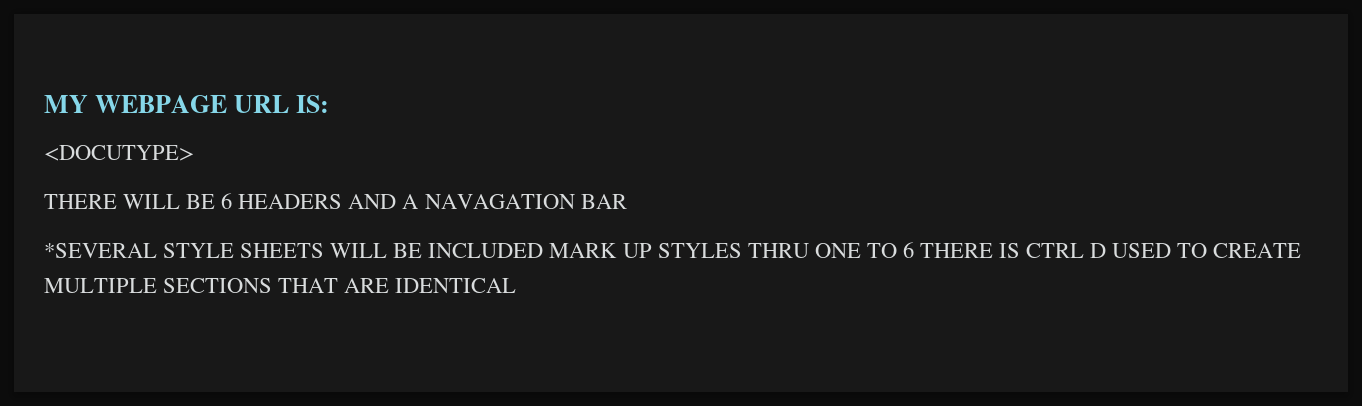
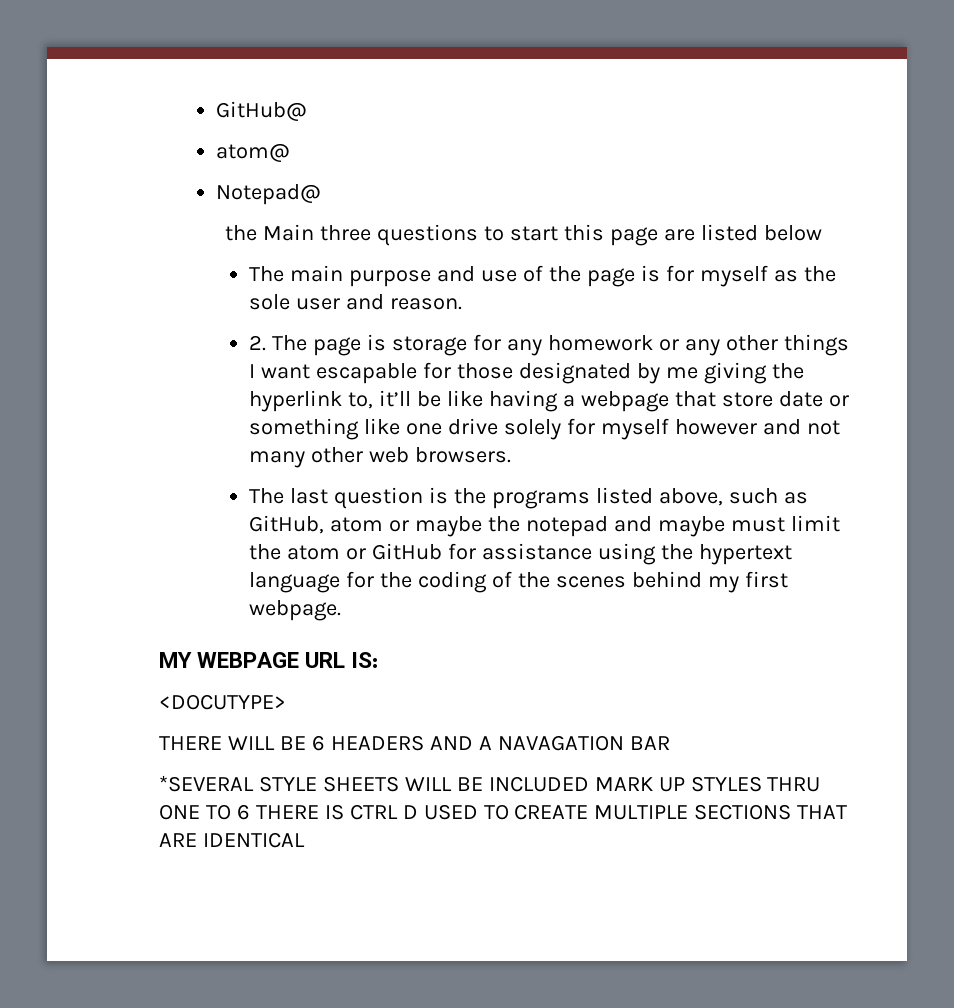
(44, 104) none -> [216,101,308,121] [216,143,291,162] [216,184,322,205] [225,224,822,246] [249,265,836,287] [249,294,463,310] [249,334,849,356] [249,362,804,384] [249,390,849,412] [249,418,840,440] [249,447,512,468] [249,487,808,509] [249,515,840,537] [249,543,792,565] [249,571,788,593] [249,600,342,621] GitHub@ // atom@ // Notepad@ // the Main three questions to start this page are listed below // The main purpose and use of the page is for myself as the sole user and reason. // 2. The page is storage for any homework or any other things I want escapable for those designated by me giving the hyperlink to, it’ll be like having a webpage that store date or something like one drive solely for myself however and not many other web browsers. // The last question is the programs listed above, such as GitHub, atom or maybe the notepad and maybe must limit the atom or GitHub for assistance using the hypertext language for the coding of the scenes behind my first webpage. //

